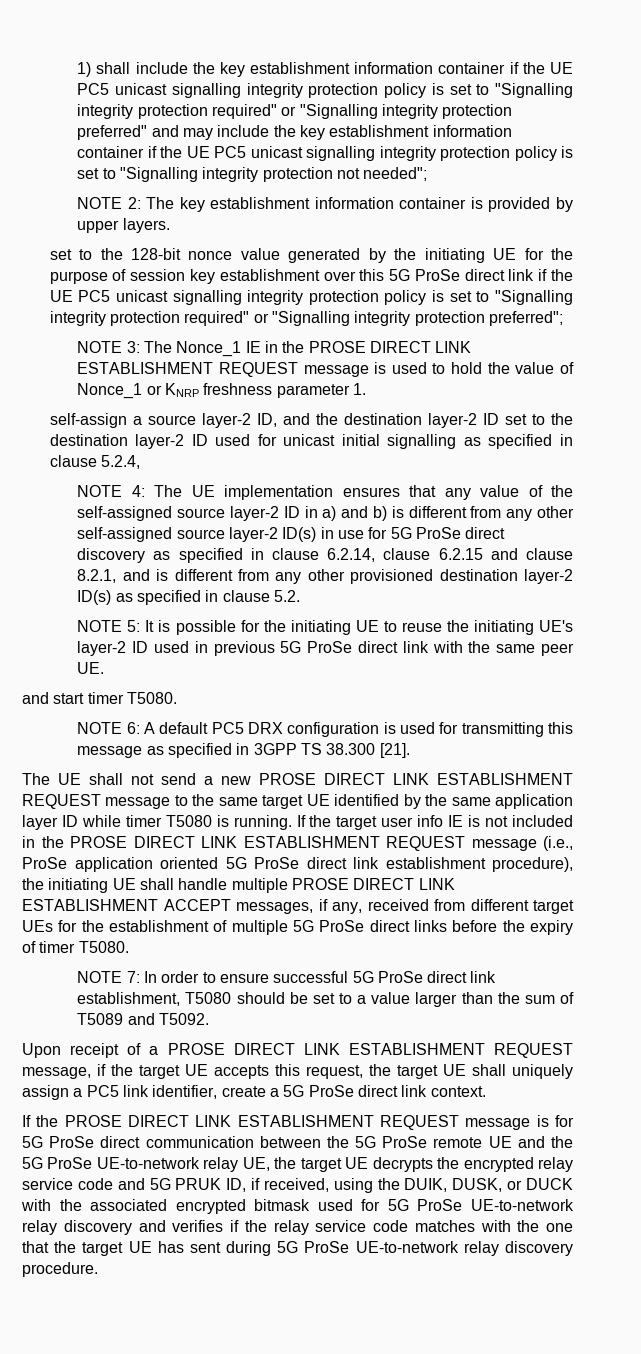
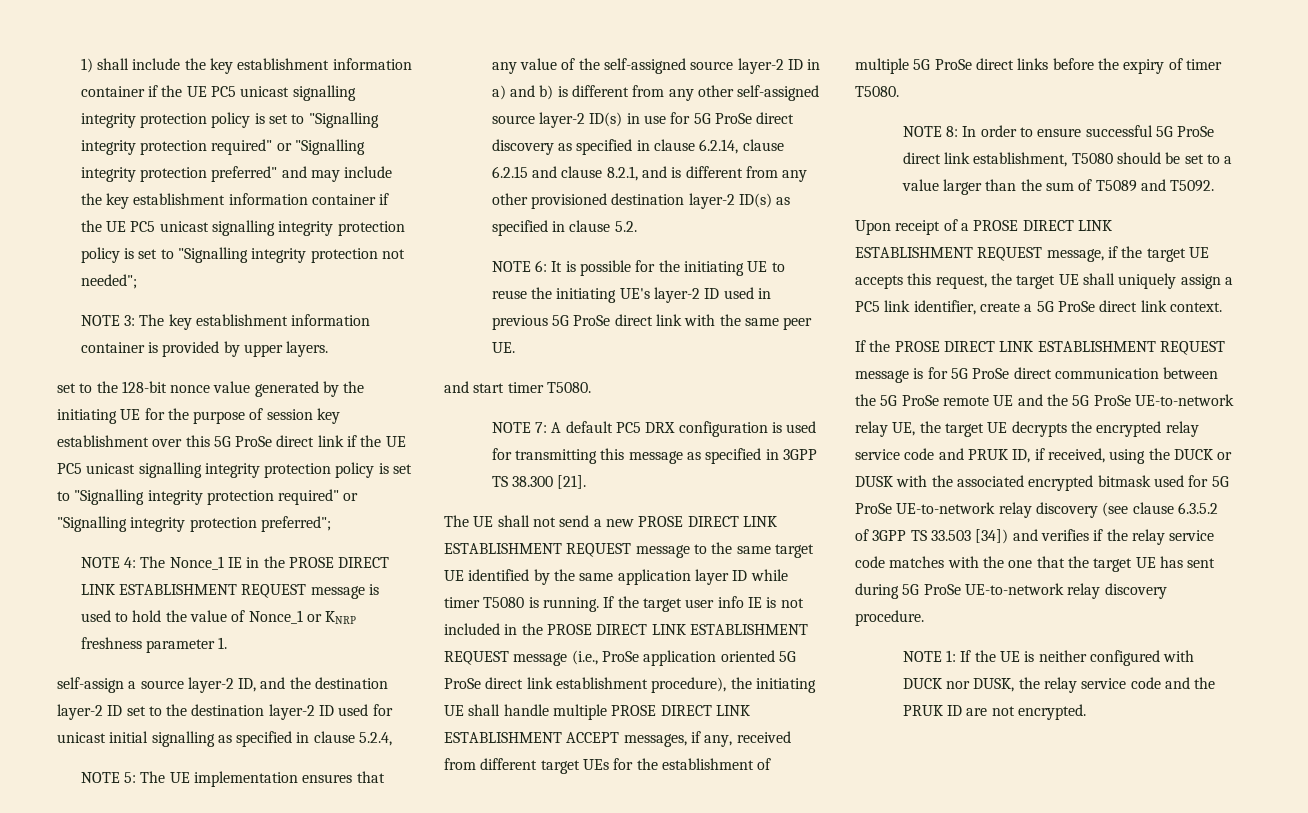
[127,197,141,209] 2: -> [124,315,136,326] 3:
[126,341,140,353] 3: -> [124,557,137,568] 4:
[131,485,145,497] 4: -> [124,772,137,783] 5:
[127,620,141,632] 5: -> [535,260,548,272] 6:
[126,722,140,734] 6: -> [535,422,548,433] 7:
[126,971,140,983] 7: -> [946,126,959,137] 8:
[149,1178,171,1190] 5G -> (964, 454) none
[404,1178,574,1192] DUIK, DUSK, or DUCK -> [1173,449,1233,460] [855,476,893,487] DUCK or DUSK
(132, 1227) none -> [1102,502,1218,517] [855,529,1009,544] (see clause 6.3.5.2 of 3GPP TS 33.503 [34])
(98, 1269) none -> [902,650,1195,666] [902,677,1216,693] [902,704,1087,720] // NOTE 1: If the UE is neither configured with DUCK nor DUSK, the relay service code and the PRUK ID are not encrypted.

